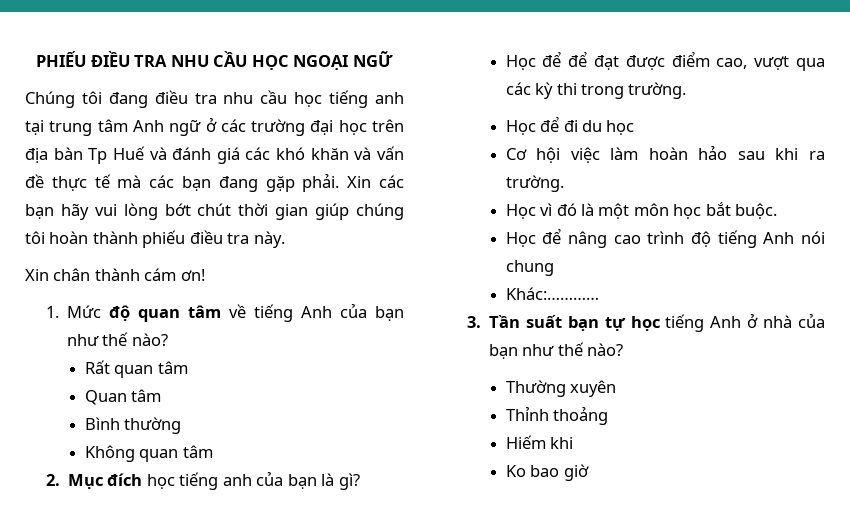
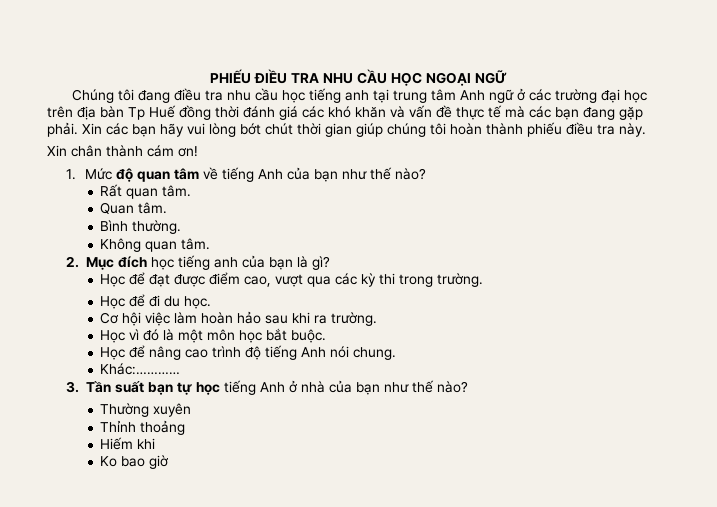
[149,147,167,160] và -> [179,105,239,120] đồng thời
[157,361,188,374] tâm -> [162,185,192,197] tâm.
[131,389,162,402] tâm -> [138,202,168,214] tâm.
[124,417,182,434] thường -> [132,220,182,234] thường.
[182,445,213,458] tâm -> [181,238,211,250] tâm.
[568,51,588,67] để -> (146, 278) none
[606,120,635,135] học -> [184,296,212,309] học.
[505,260,554,276] chung -> [353,347,397,360] chung.

